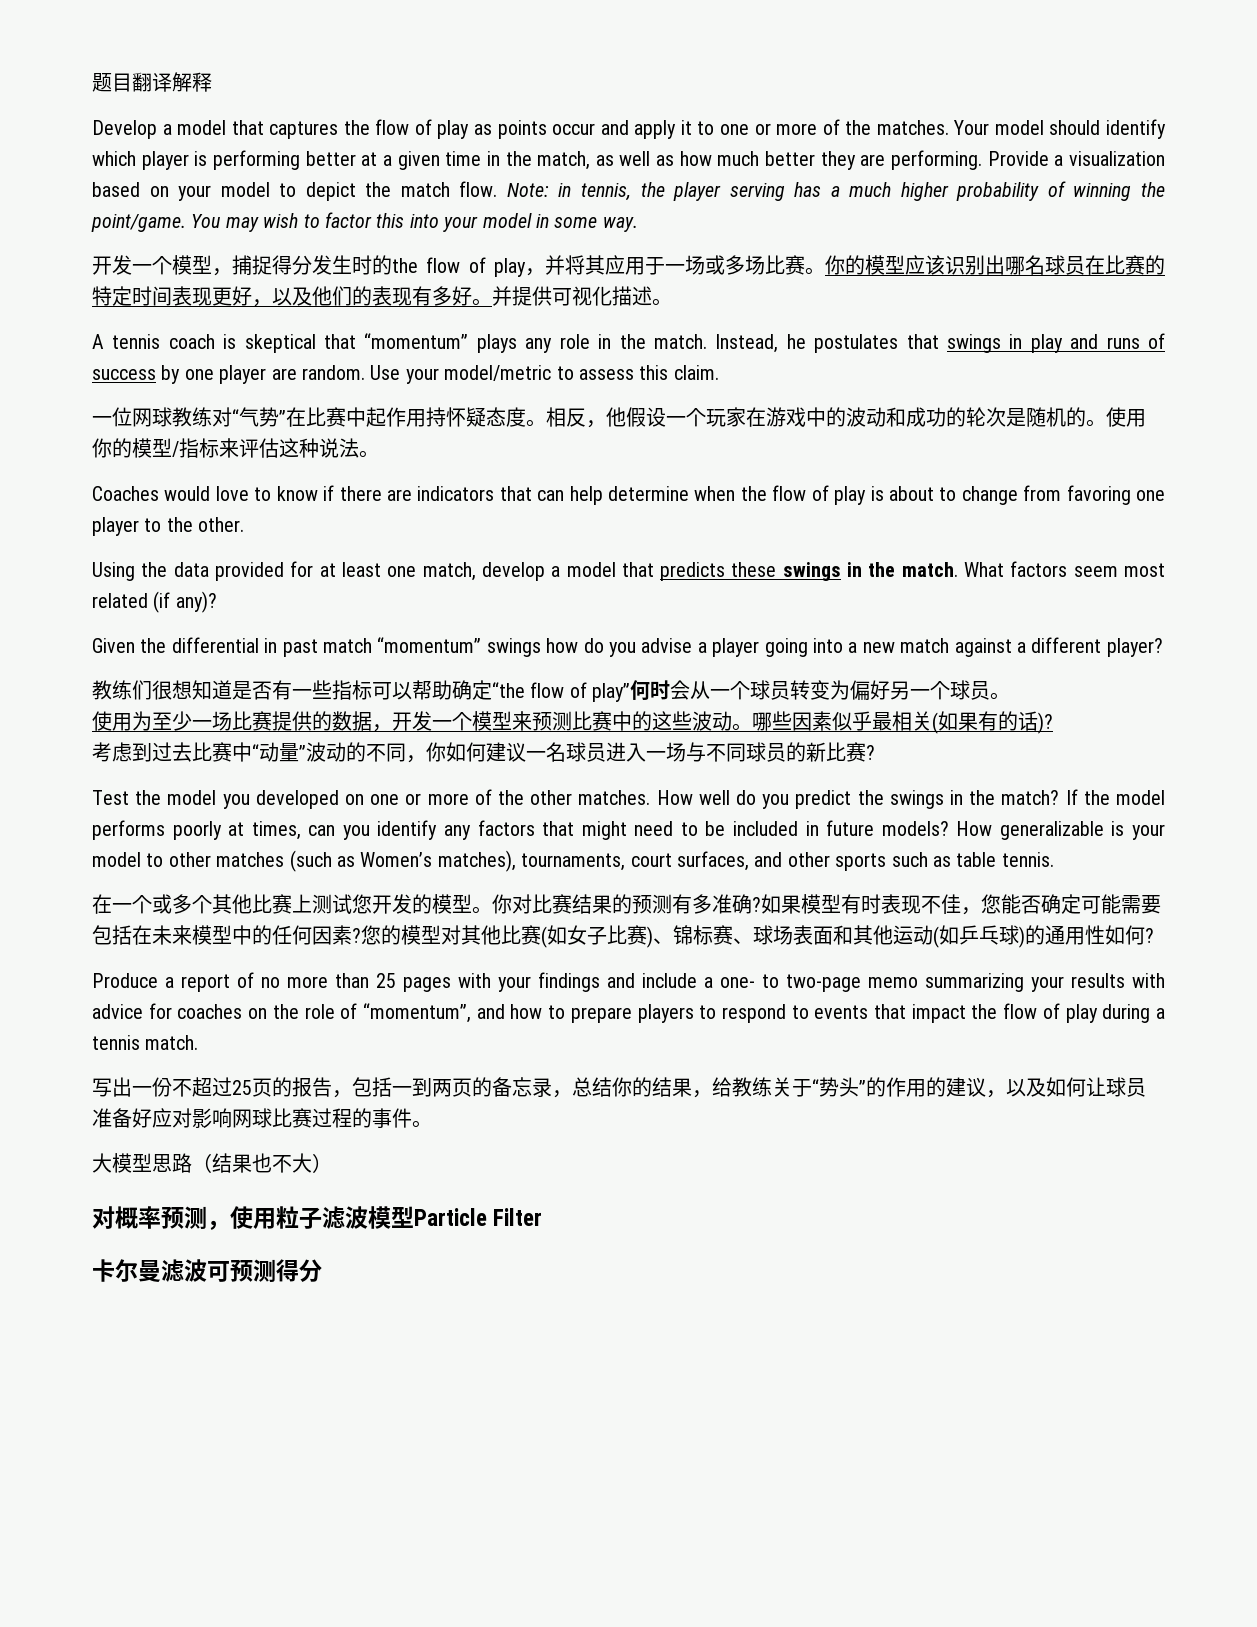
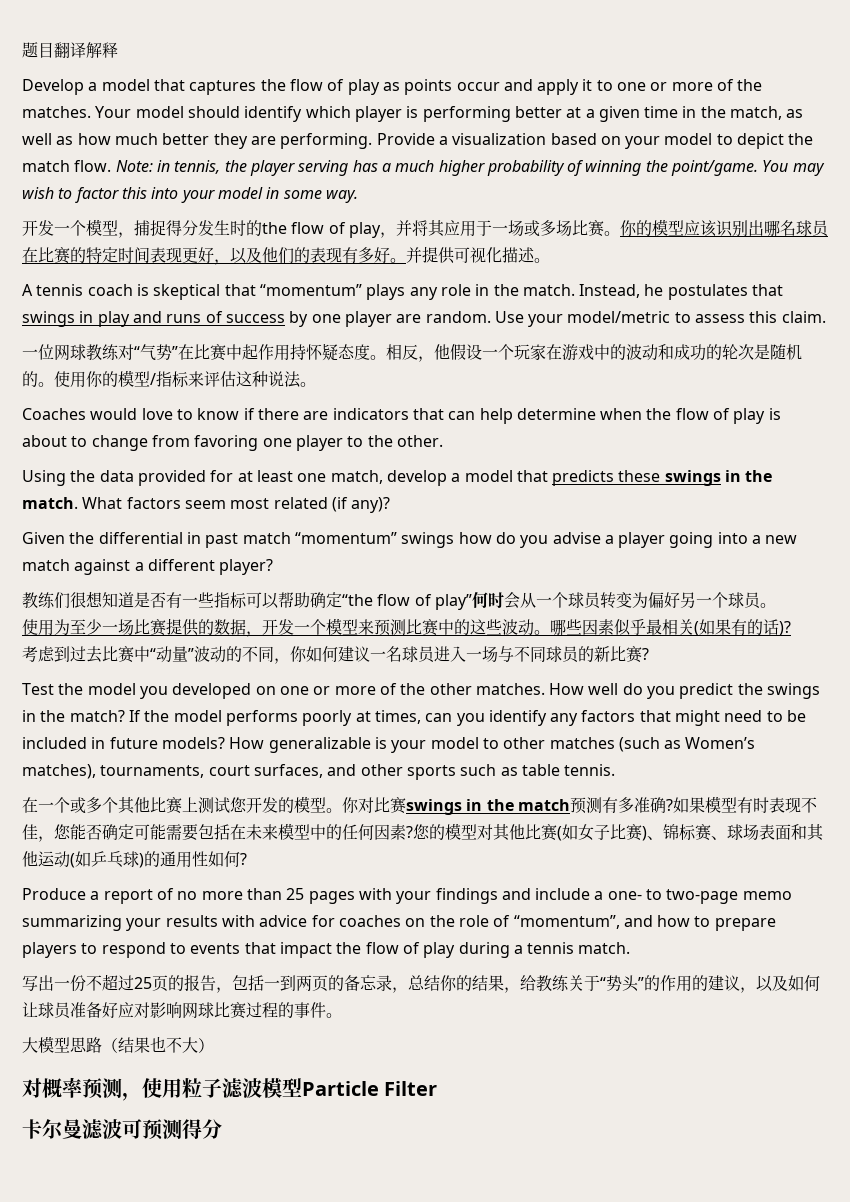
[572,894,632,914] 结果的 -> [406,799,570,815] swings in the match

